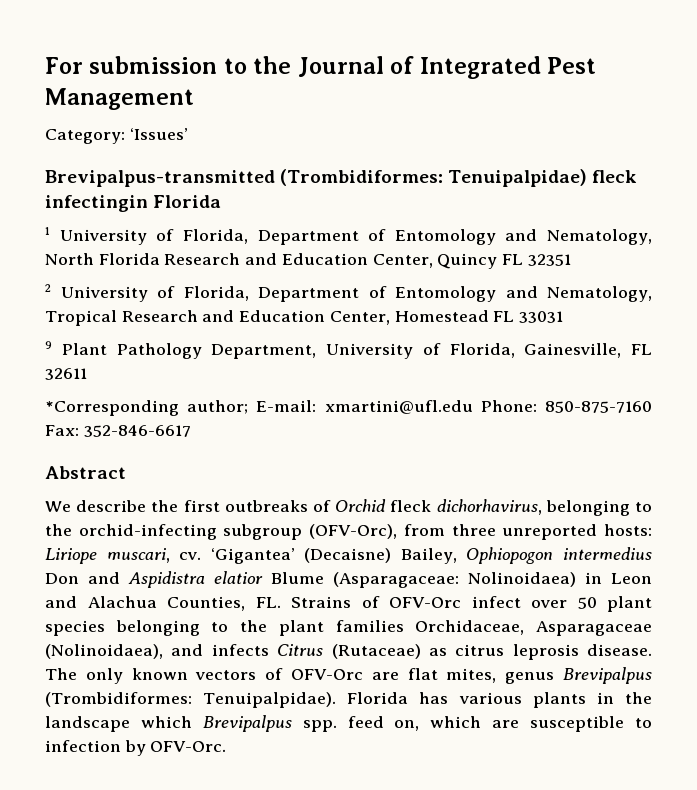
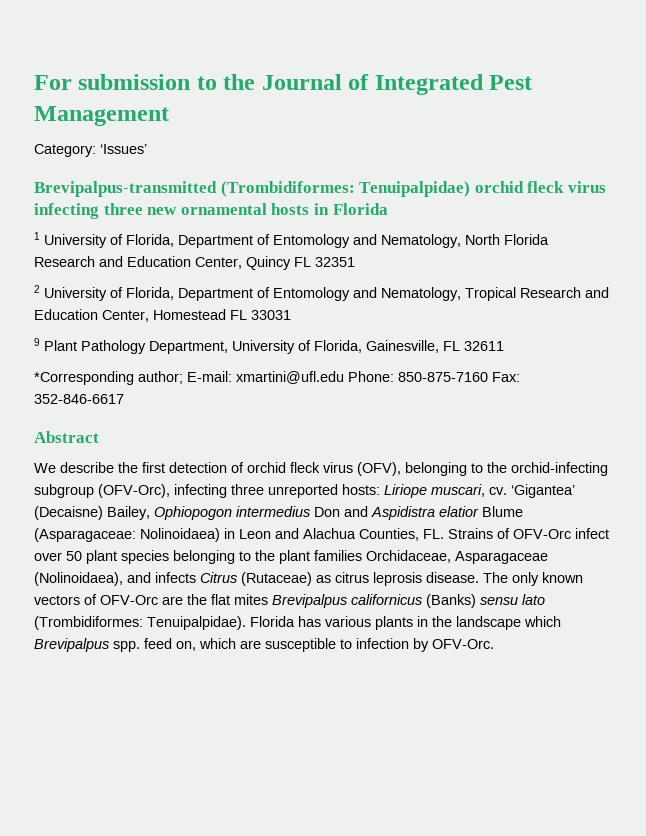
[592,170,638,183] [45,195,148,212] fleck infectingin -> [474,181,606,193] [34,203,329,219] orchid fleck virus infecting three new ornamental hosts in
[224,499,542,515] outbreaks of Orchid fleck dichorhavirus, -> [169,462,401,476] detection of orchid fleck virus (OFV),
[403,524,445,536] from -> [174,484,227,498] infecting
[407,667,652,684] flat mites, genus Brevipalpus -> [187,594,545,608] the flat mites Brevipalpus californicus (Banks) sensu lato

